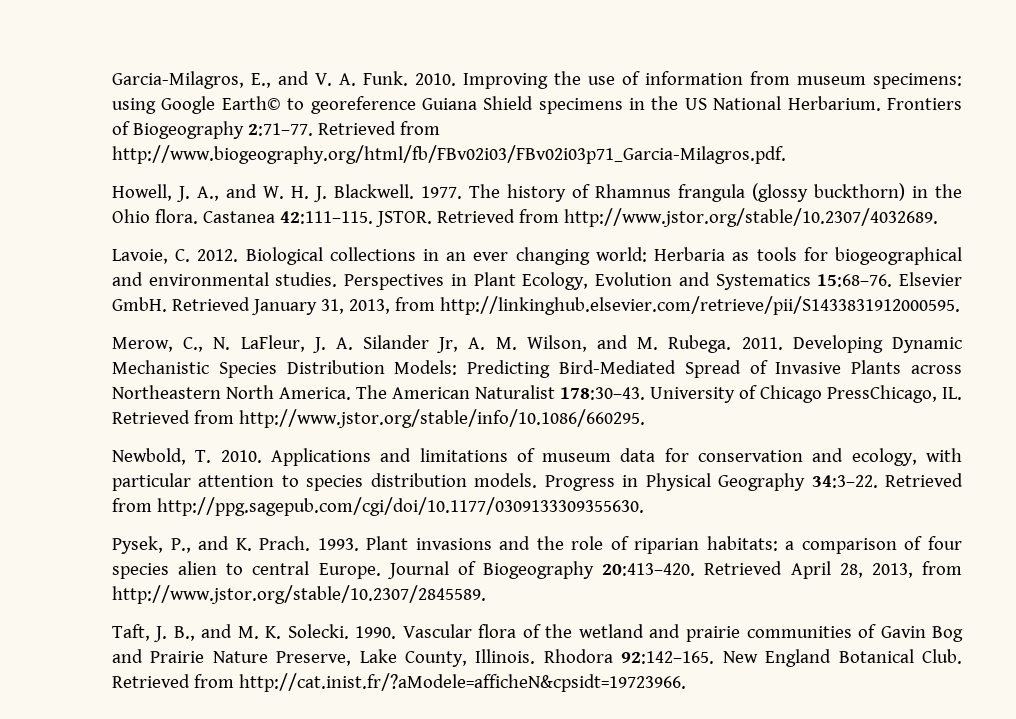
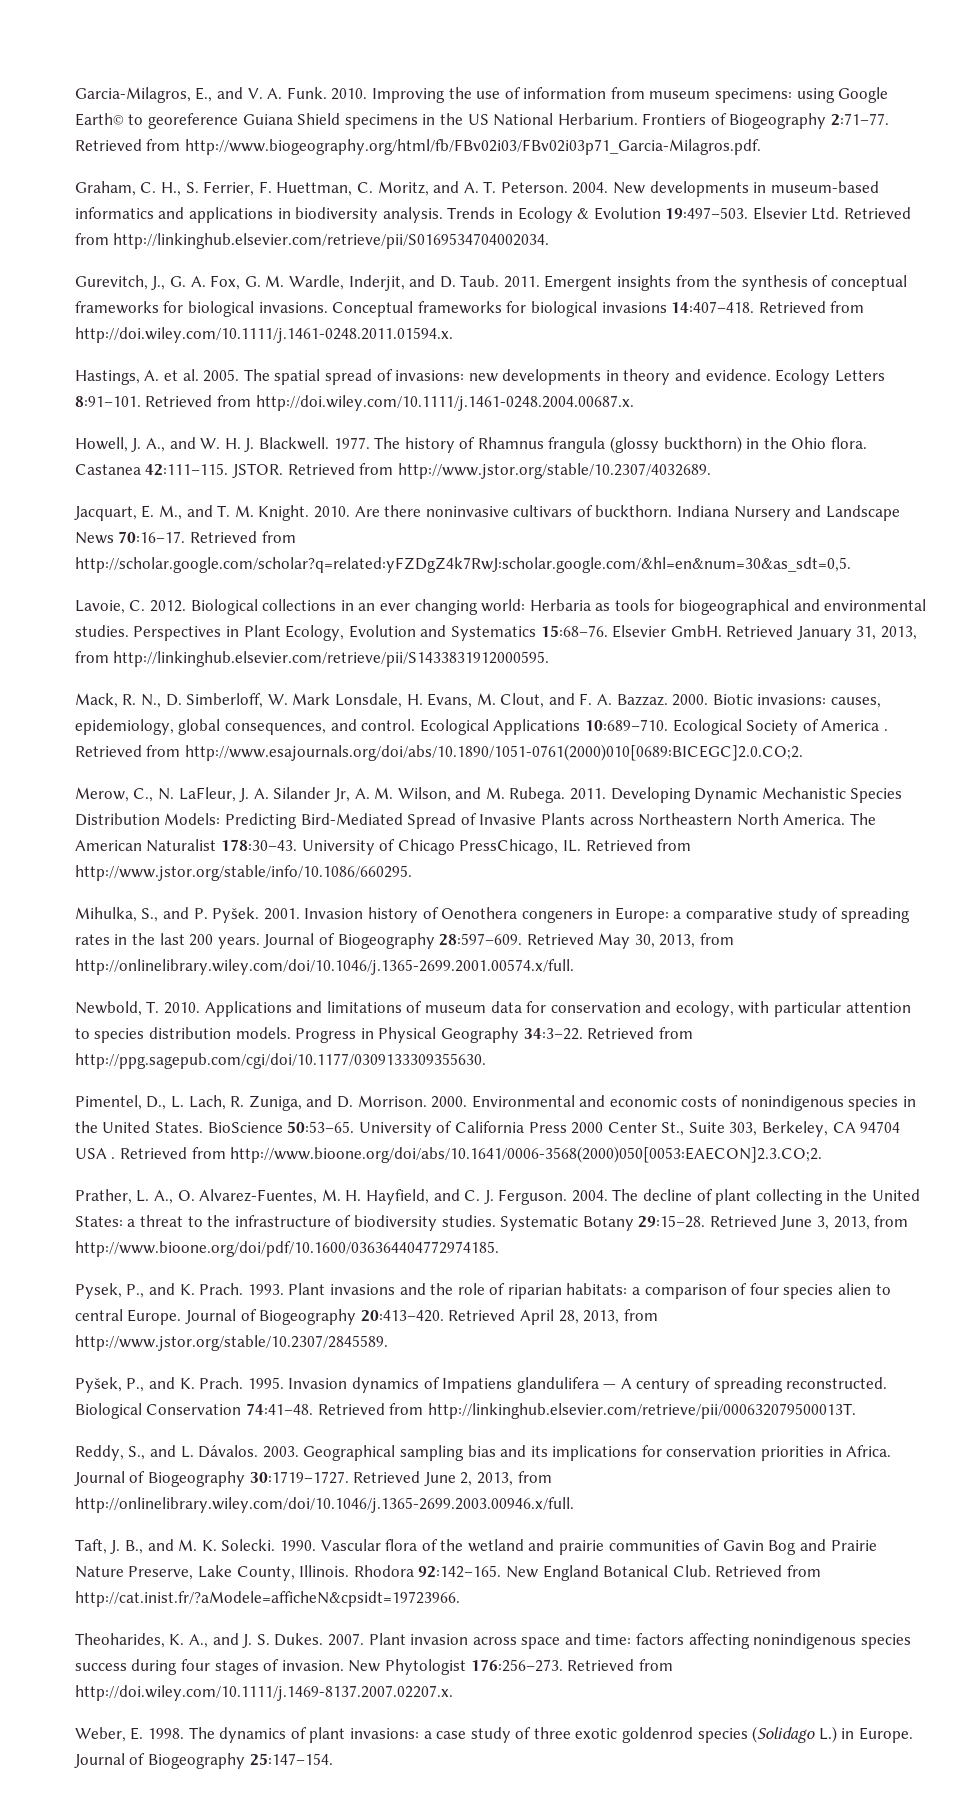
(786, 154) none -> [74,181,879,197] [74,207,912,223] [74,233,550,249] [74,275,908,291] [74,301,865,317] [74,327,453,343] [74,369,885,385] [74,395,634,411] // Graham, C. H., S. Ferrier, F. Huettman, C. Moritz, and A. T. Peterson. 2004. New developments in museum-based informatics and applications in biodiversity analysis. Trends in Ecology & Evolution 19:497–503. Elsevier Ltd. Retrieved from http://linkinghub.elsevier.com/retrieve/pii/S0169534704002034. // Gurevitch, J., G. A. Fox, G. M. Wardle, Inderjit, and D. Taub. 2011. Emergent insights from the synthesis of conceptual frameworks for biological invasions. Conceptual frameworks for biological invasions 14:407–418. Retrieved from http://doi.wiley.com/10.1111/j.1461-0248.2011.01594.x. // Hastings, A. et al. 2005. The spatial spread of invasions: new developments in theory and evidence. Ecology Letters 8:91–101. Retrieved from http://doi.wiley.com/10.1111/j.1461-0248.2004.00687.x.
(938, 217) none -> [73,505,900,521] [74,531,296,544] [74,557,851,573] // Jacquart, E. M., and T. M. Knight. 2010. Are there noninvasive cultivars of buckthorn. Indiana Nursery and Landscape News 70:16–17. Retrieved from http://scholar.google.com/scholar?q=related:yFZDgZ4k7RwJ:scholar.google.com/&hl=en&num=30&as_sdt=0,5.
(960, 305) none -> [74,693,882,708] [74,719,888,735] [74,744,803,761] // Mack, R. N., D. Simberloff, W. Mark Lonsdale, H. Evans, M. Clout, and F. A. Bazzaz. 2000. Biotic invasions: causes, epidemiology, global consequences, and control. Ecological Applications 10:689–710. Ecological Society of America . Retrieved from http://www.esajournals.org/doi/abs/10.1890/1051-0761(2000)010[0689:BICEGC]2.0.CO;2.
(645, 418) none -> [74,907,910,923] [74,933,735,949] [74,959,574,975] // Mihulka, S., and P. Pyšek. 2001. Invasion history of Oenothera congeners in Europe: a comparative study of spreading rates in the last 200 years. Journal of Biogeography 28:597–609. Retrieved May 30, 2013, from http://onlinelibrary.wiley.com/doi/10.1046/j.1365-2699.2001.00574.x/full.
(644, 506) none -> [74,1095,916,1111] [74,1121,901,1137] [74,1146,823,1163] [74,1189,920,1205] [74,1215,909,1231] [74,1241,499,1257] // Pimentel, D., L. Lach, R. Zuniga, and D. Morrison. 2000. Environmental and economic costs of nonindigenous species in the United States. BioScience 50:53–65. University of California Press 2000 Center St., Suite 303, Berkeley, CA 94704 USA . Retrieved from http://www.bioone.org/doi/abs/10.1641/0006-3568(2000)050[0053:EAECON]2.3.CO;2. // Prather, L. A., O. Alvarez-Fuentes, M. H. Hayfield, and C. J. Ferguson. 2004. The decline of plant collecting in the United States: a threat to the infrastructure of biodiversity studies. Systematic Botany 29:15–28. Retrieved June 3, 2013, from http://www.bioone.org/doi/pdf/10.1600/036364404772974185.
(486, 594) none -> [74,1377,888,1393] [74,1403,856,1419] [74,1445,892,1461] [73,1471,552,1487] [74,1497,574,1513] // Pyšek, P., and K. Prach. 1995. Invasion dynamics of Impatiens glandulifera — A century of spreading reconstructed. Biological Conservation 74:41–48. Retrieved from http://linkinghub.elsevier.com/retrieve/pii/000632079500013T. // Reddy, S., and L. Dávalos. 2003. Geographical sampling bias and its implications for conservation priorities in Africa. Journal of Biogeography 30:1719–1727. Retrieved June 2, 2013, from http://onlinelibrary.wiley.com/doi/10.1046/j.1365-2699.2003.00946.x/full.
(686, 682) none -> [74,1633,911,1649] [74,1659,673,1675] [74,1685,453,1701] [74,1726,914,1743] [73,1753,333,1769] // Theoharides, K. A., and J. S. Dukes. 2007. Plant invasion across space and time: factors affecting nonindigenous species success during four stages of invasion. New Phytologist 176:256–273. Retrieved from http://doi.wiley.com/10.1111/j.1469-8137.2007.02207.x. // Weber, E. 1998. The dynamics of plant invasions: a case study of three exotic goldenrod species (Solidago L.) in Europe. Journal of Biogeography 25:147–154.

